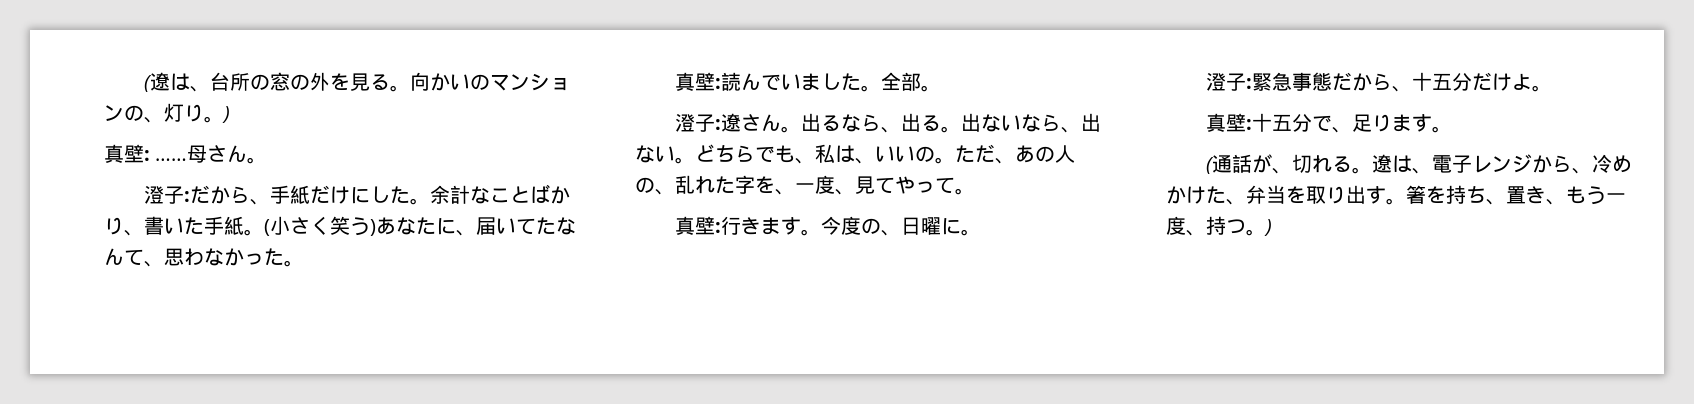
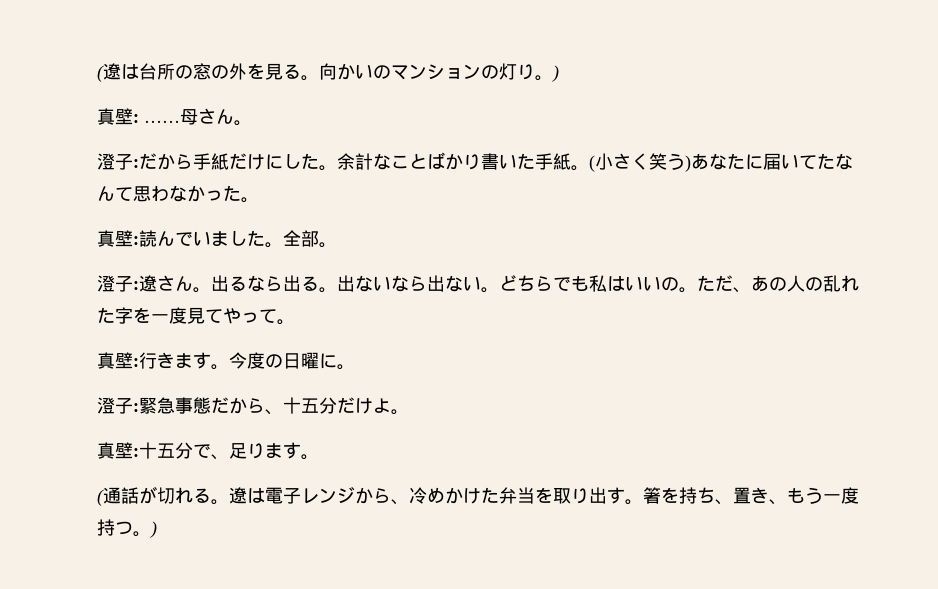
[189,86,210,92] 、 -> (139, 71) none
[144,117,164,123] 、 -> (499, 72) none
[249,199,270,205] 、 -> (193, 161) none
[124,230,144,236] 、 -> (481, 162) none
[456,230,476,236] 、 -> (763, 162) none
[144,261,164,267] 、 -> (133, 194) none
[880,127,901,133] 、 -> (283, 283) none
[1060,127,1081,133] 、 -> (427, 283) none
[795,144,875,164] 、私は、 -> [589,275,625,292] 私は
[655,189,675,195] 、 -> (823, 284) none
[775,175,855,195] 、一度、 -> [151,307,187,324] 一度
[880,230,901,236] 、 -> (283, 361) none
[1271,168,1292,174] 、 -> (157, 495) none
[1411,168,1432,174] 、 -> (265, 495) none
[1226,199,1246,205] 、 -> (499, 495) none
[1186,230,1206,236] 、 -> (859, 495) none

